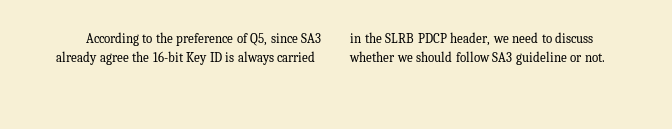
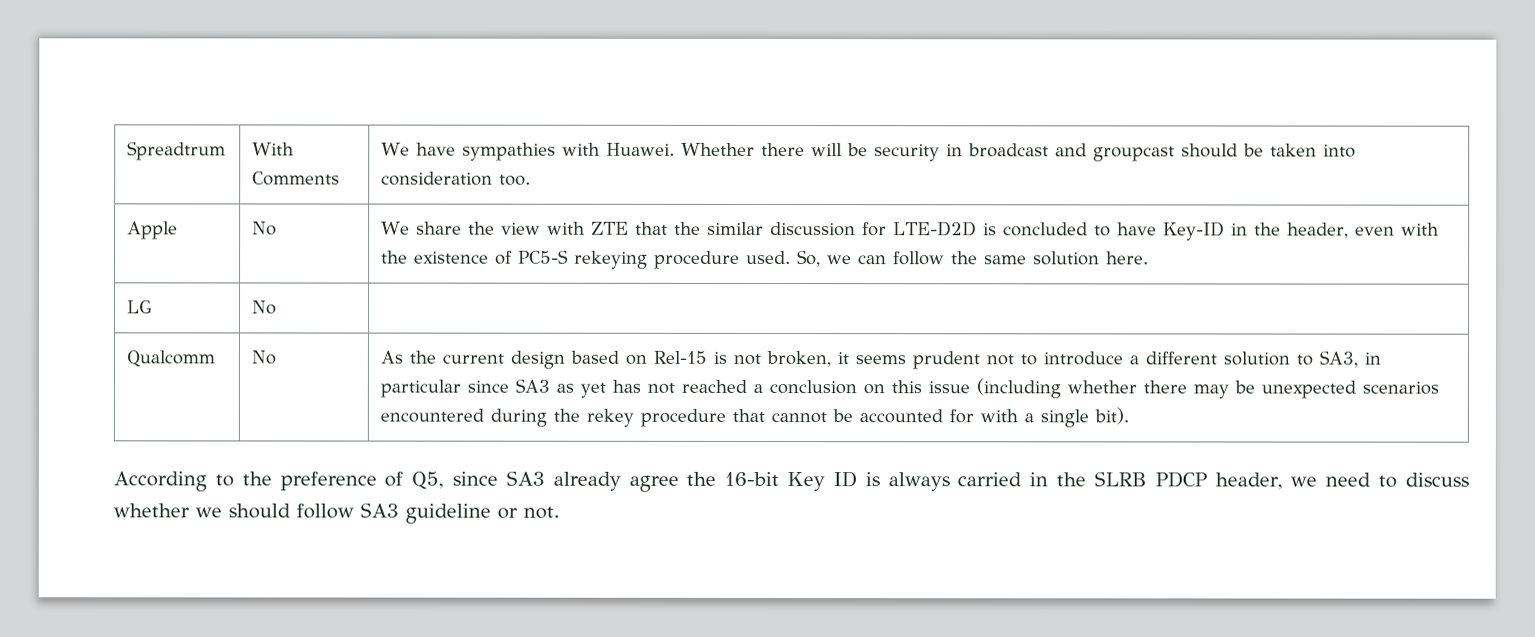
(85, 39) none -> [127,141,227,161] [252,142,295,156] [252,171,341,186] [381,142,1357,162] [381,171,532,186] [127,221,179,240] [252,221,278,236] [381,221,1440,241] [381,249,1150,269] [127,300,154,314] [252,300,278,315] [126,350,216,368] [251,350,277,365] [380,350,1382,370] [380,378,1440,399] [380,407,1130,428] Spreadtrum | With Comments | We have sympathies with Huawei. Whether there will be security in broadcast and groupcast should be taken into consideration too. // Apple | No | We share the view with ZTE that the similar discussion for LTE-D2D is concluded to have Key-ID in the header, even with the existence of PC5-S rekeying procedure used. So, we can follow the same solution here. // LG | No | // Qualcomm | No | As the current design based on Rel-15 is not broken, it seems prudent not to introduce a different solution to SA3, in particular since SA3 as yet has not reached a conclusion on this issue (including whether there may be unexpected scenarios encountered during the rekey procedure that cannot be accounted for with a single bit). //

